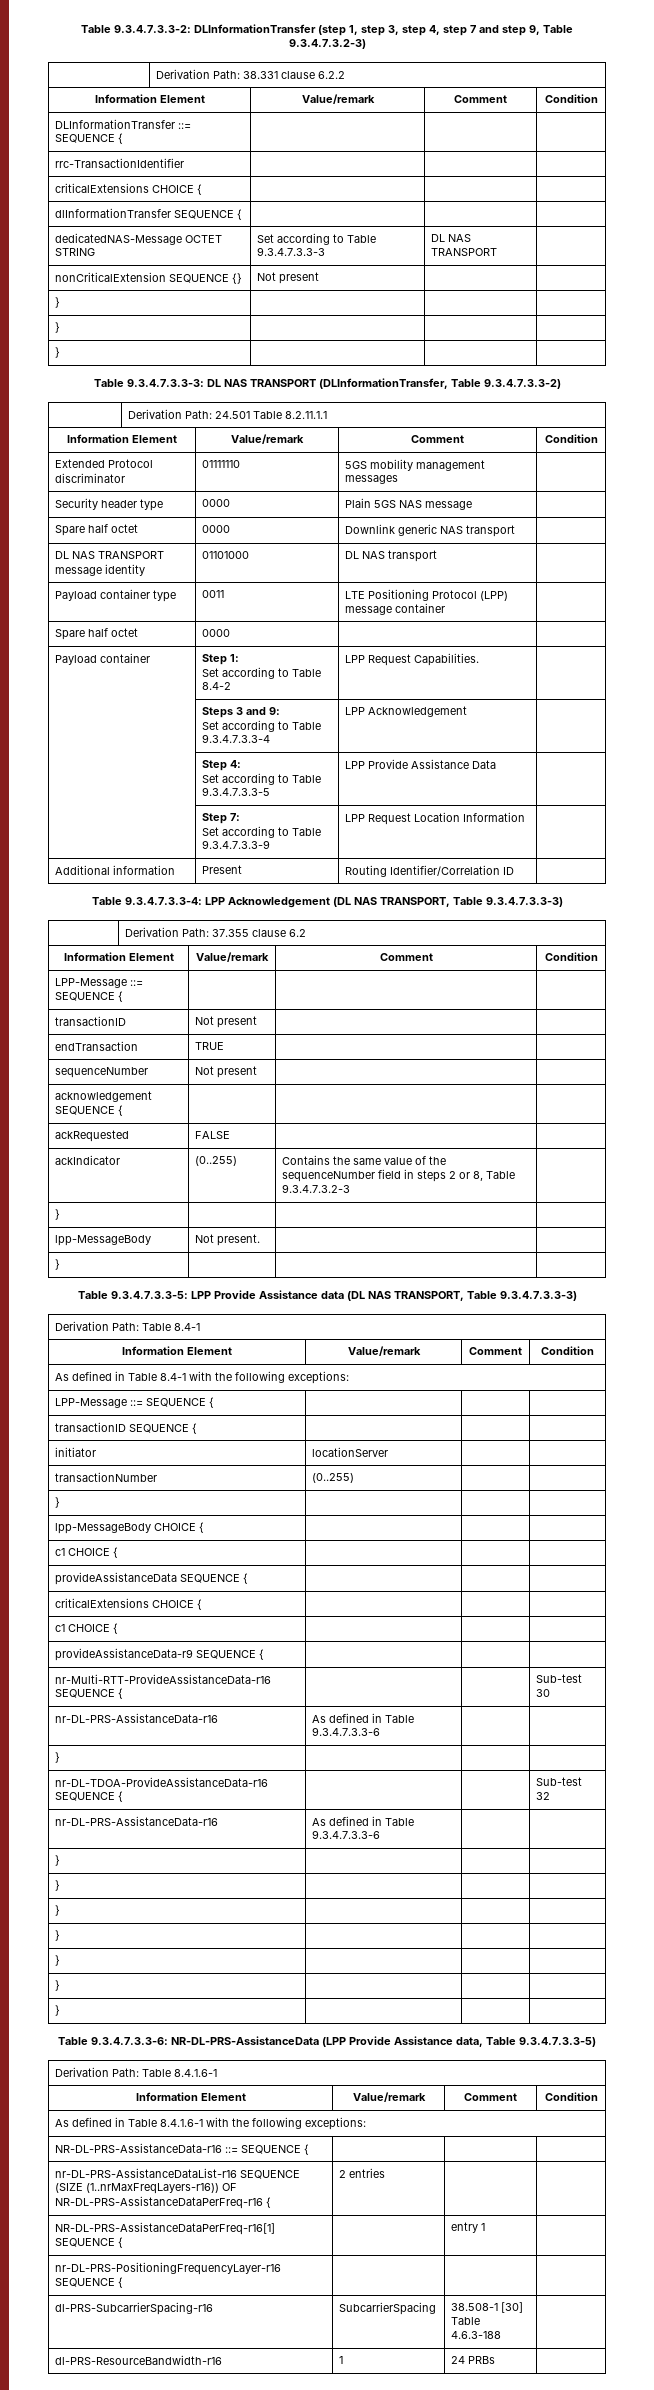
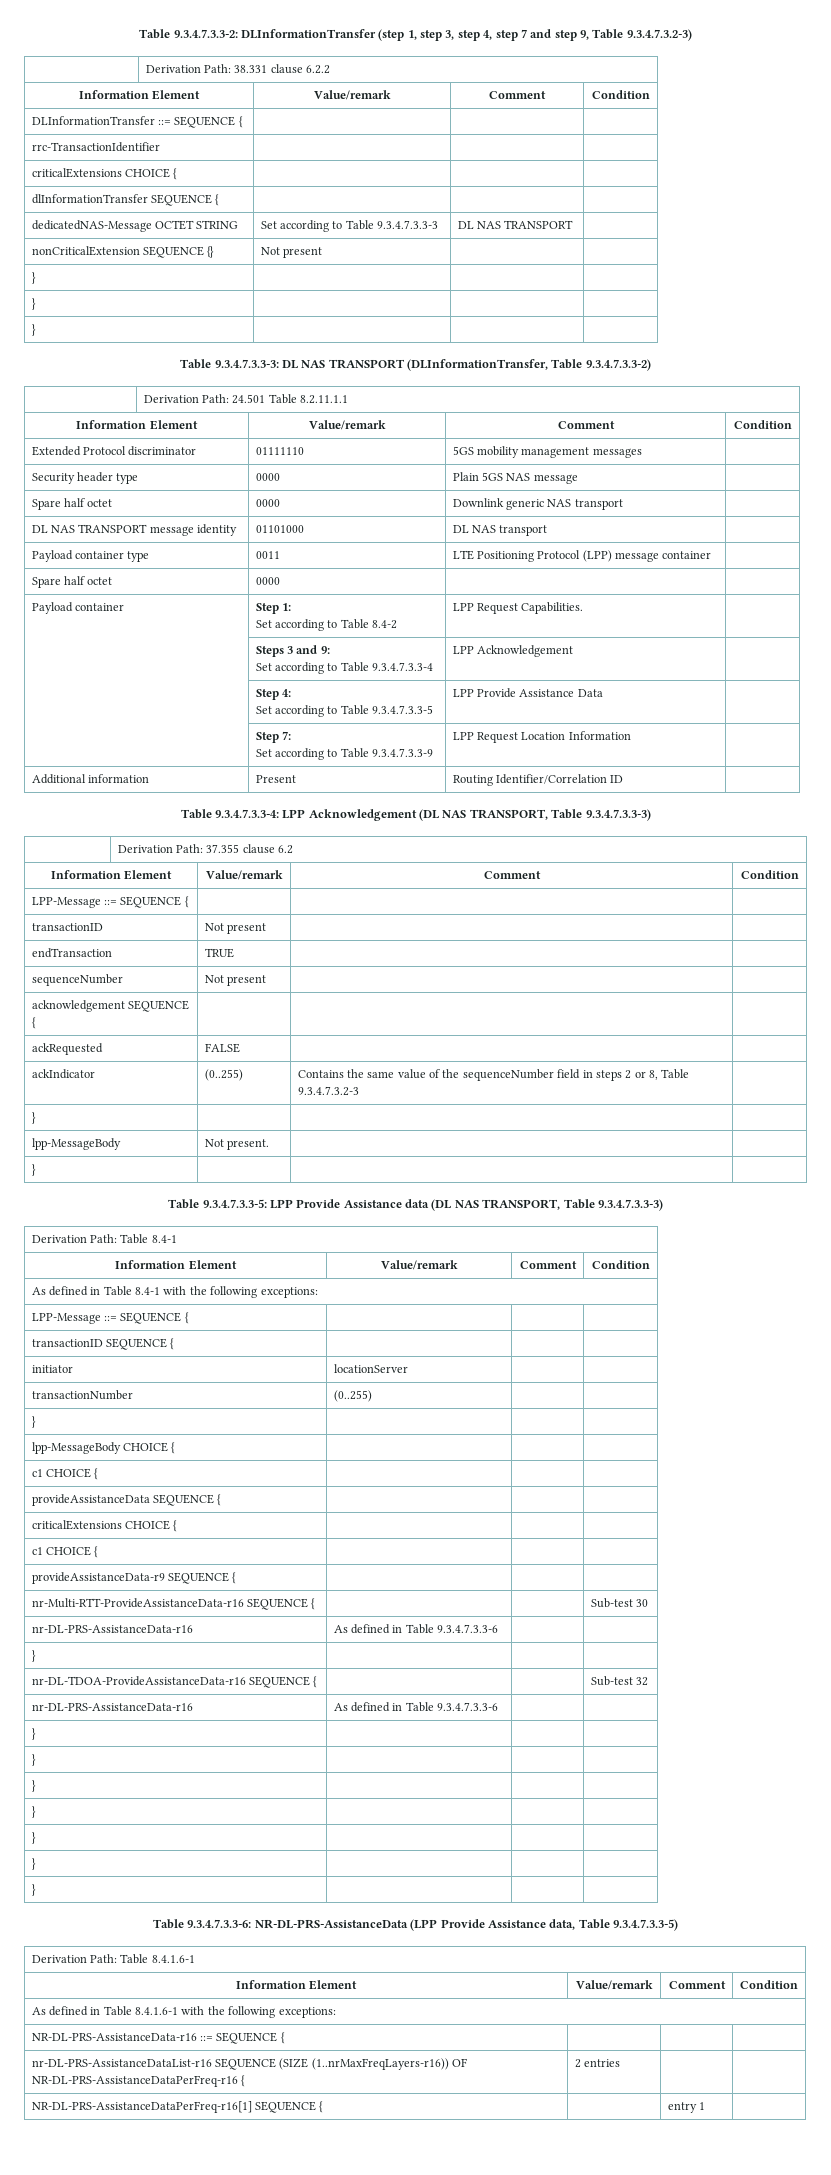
[55,2262,282,2275] [55,2277,124,2288] [55,2302,214,2315] [339,2302,437,2315] [451,2302,524,2313] [451,2317,481,2325] [451,2331,502,2339] [55,2355,223,2365] [339,2356,344,2364] [451,2356,496,2364] // nr-DL-PRS-PositioningFrequencyLayer-r16 SEQUENCE { | | | // dl-PRS-SubcarrierSpacing-r16 | SubcarrierSpacing | 38.508-1 [30] Table 4.6.3-188 | // dl-PRS-ResourceBandwidth-r16 | 1 | 24 PRBs | -> (705, 2106) none

